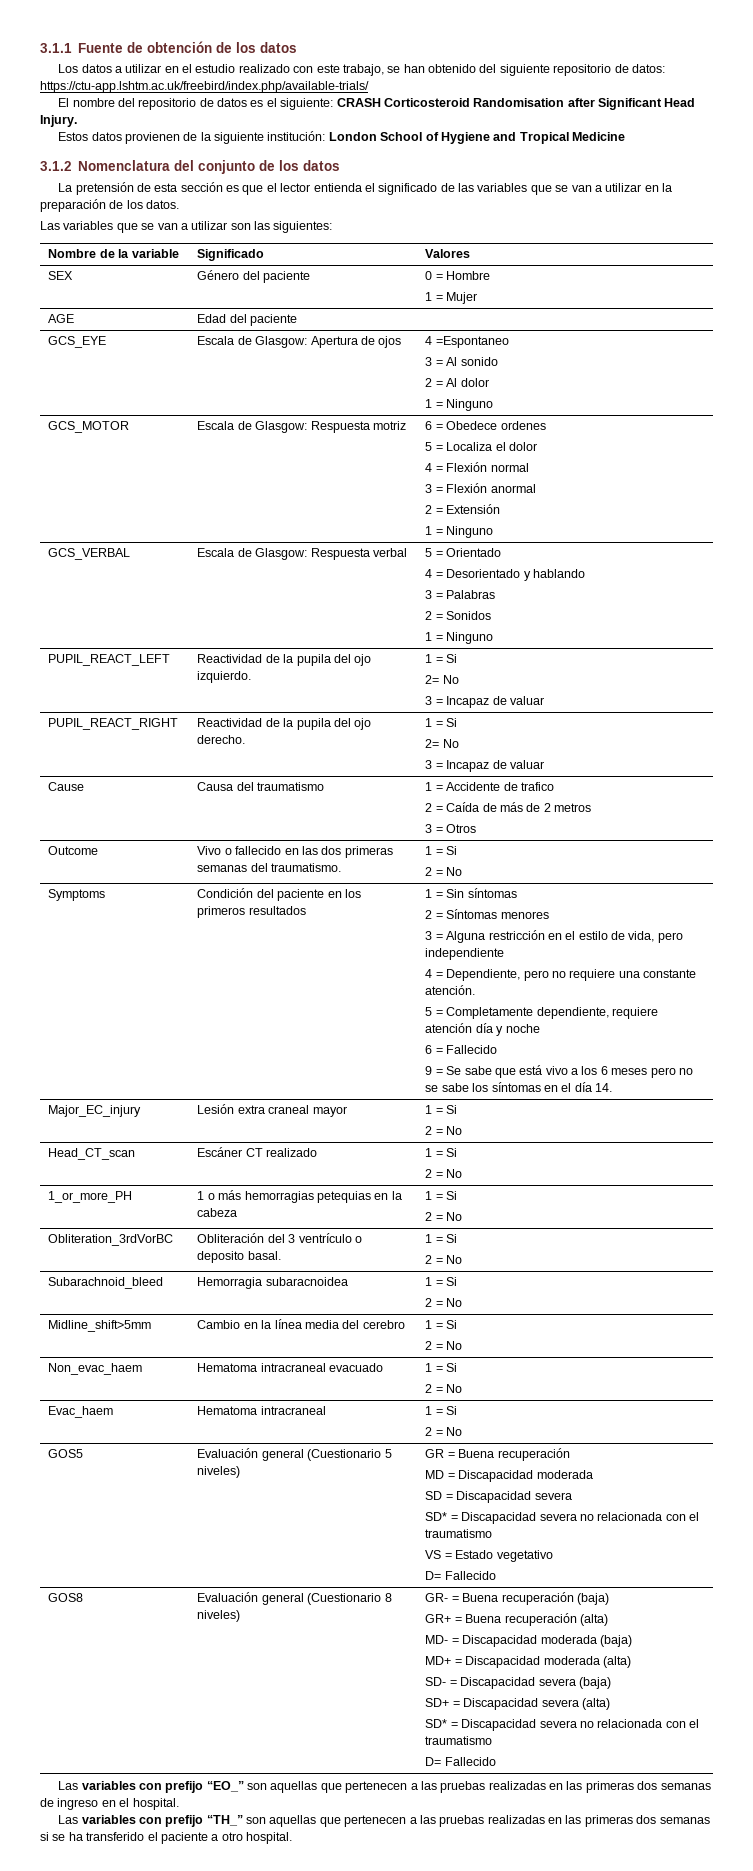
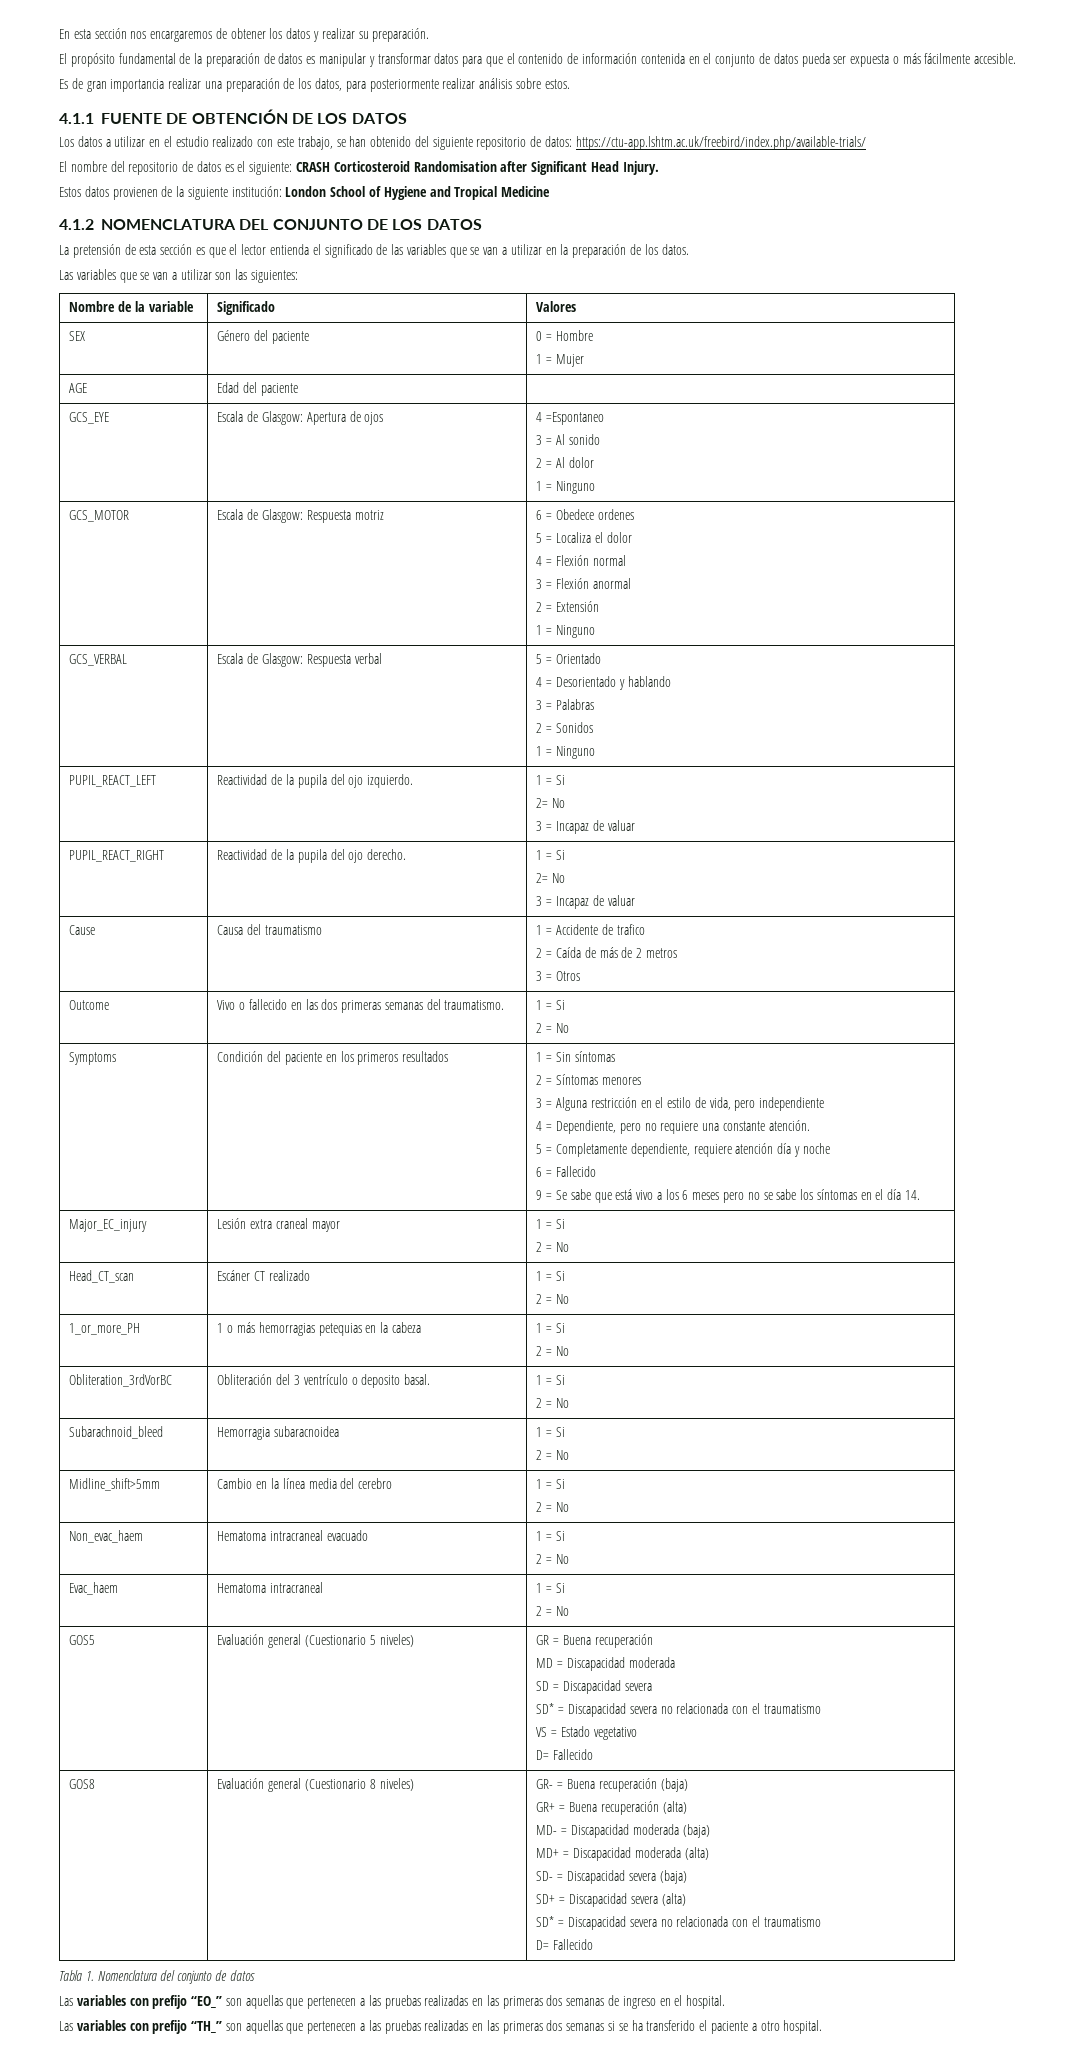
[40,41,298,53] 3.1.1 Fuente de obtención de los datos -> [59,28,430,42] [59,53,1017,67] [59,78,570,92] [59,109,407,124] En esta sección nos encargaremos de obtener los datos y realizar su preparación. // El propósito fundamental de la preparación de datos es manipular y transformar datos para que el contenido de información contenida en el conjunto de datos pueda ser expuesta o más fácilmente accesible. // Es de gran importancia realizar una preparación de los datos, para posteriormente realizar análisis sobre estos. // 4.1.1 FUENTE DE OBTENCIÓN DE LOS DATOS
[40,160,341,174] 3.1.2 Nomenclatura del conjunto de los datos -> [59,219,482,230] 4.1.2 NOMENCLATURA DEL CONJUNTO DE LOS DATOS
(496, 1761) none -> [59,1970,255,1984] // Tabla 1. Nomenclatura del conjunto de datos

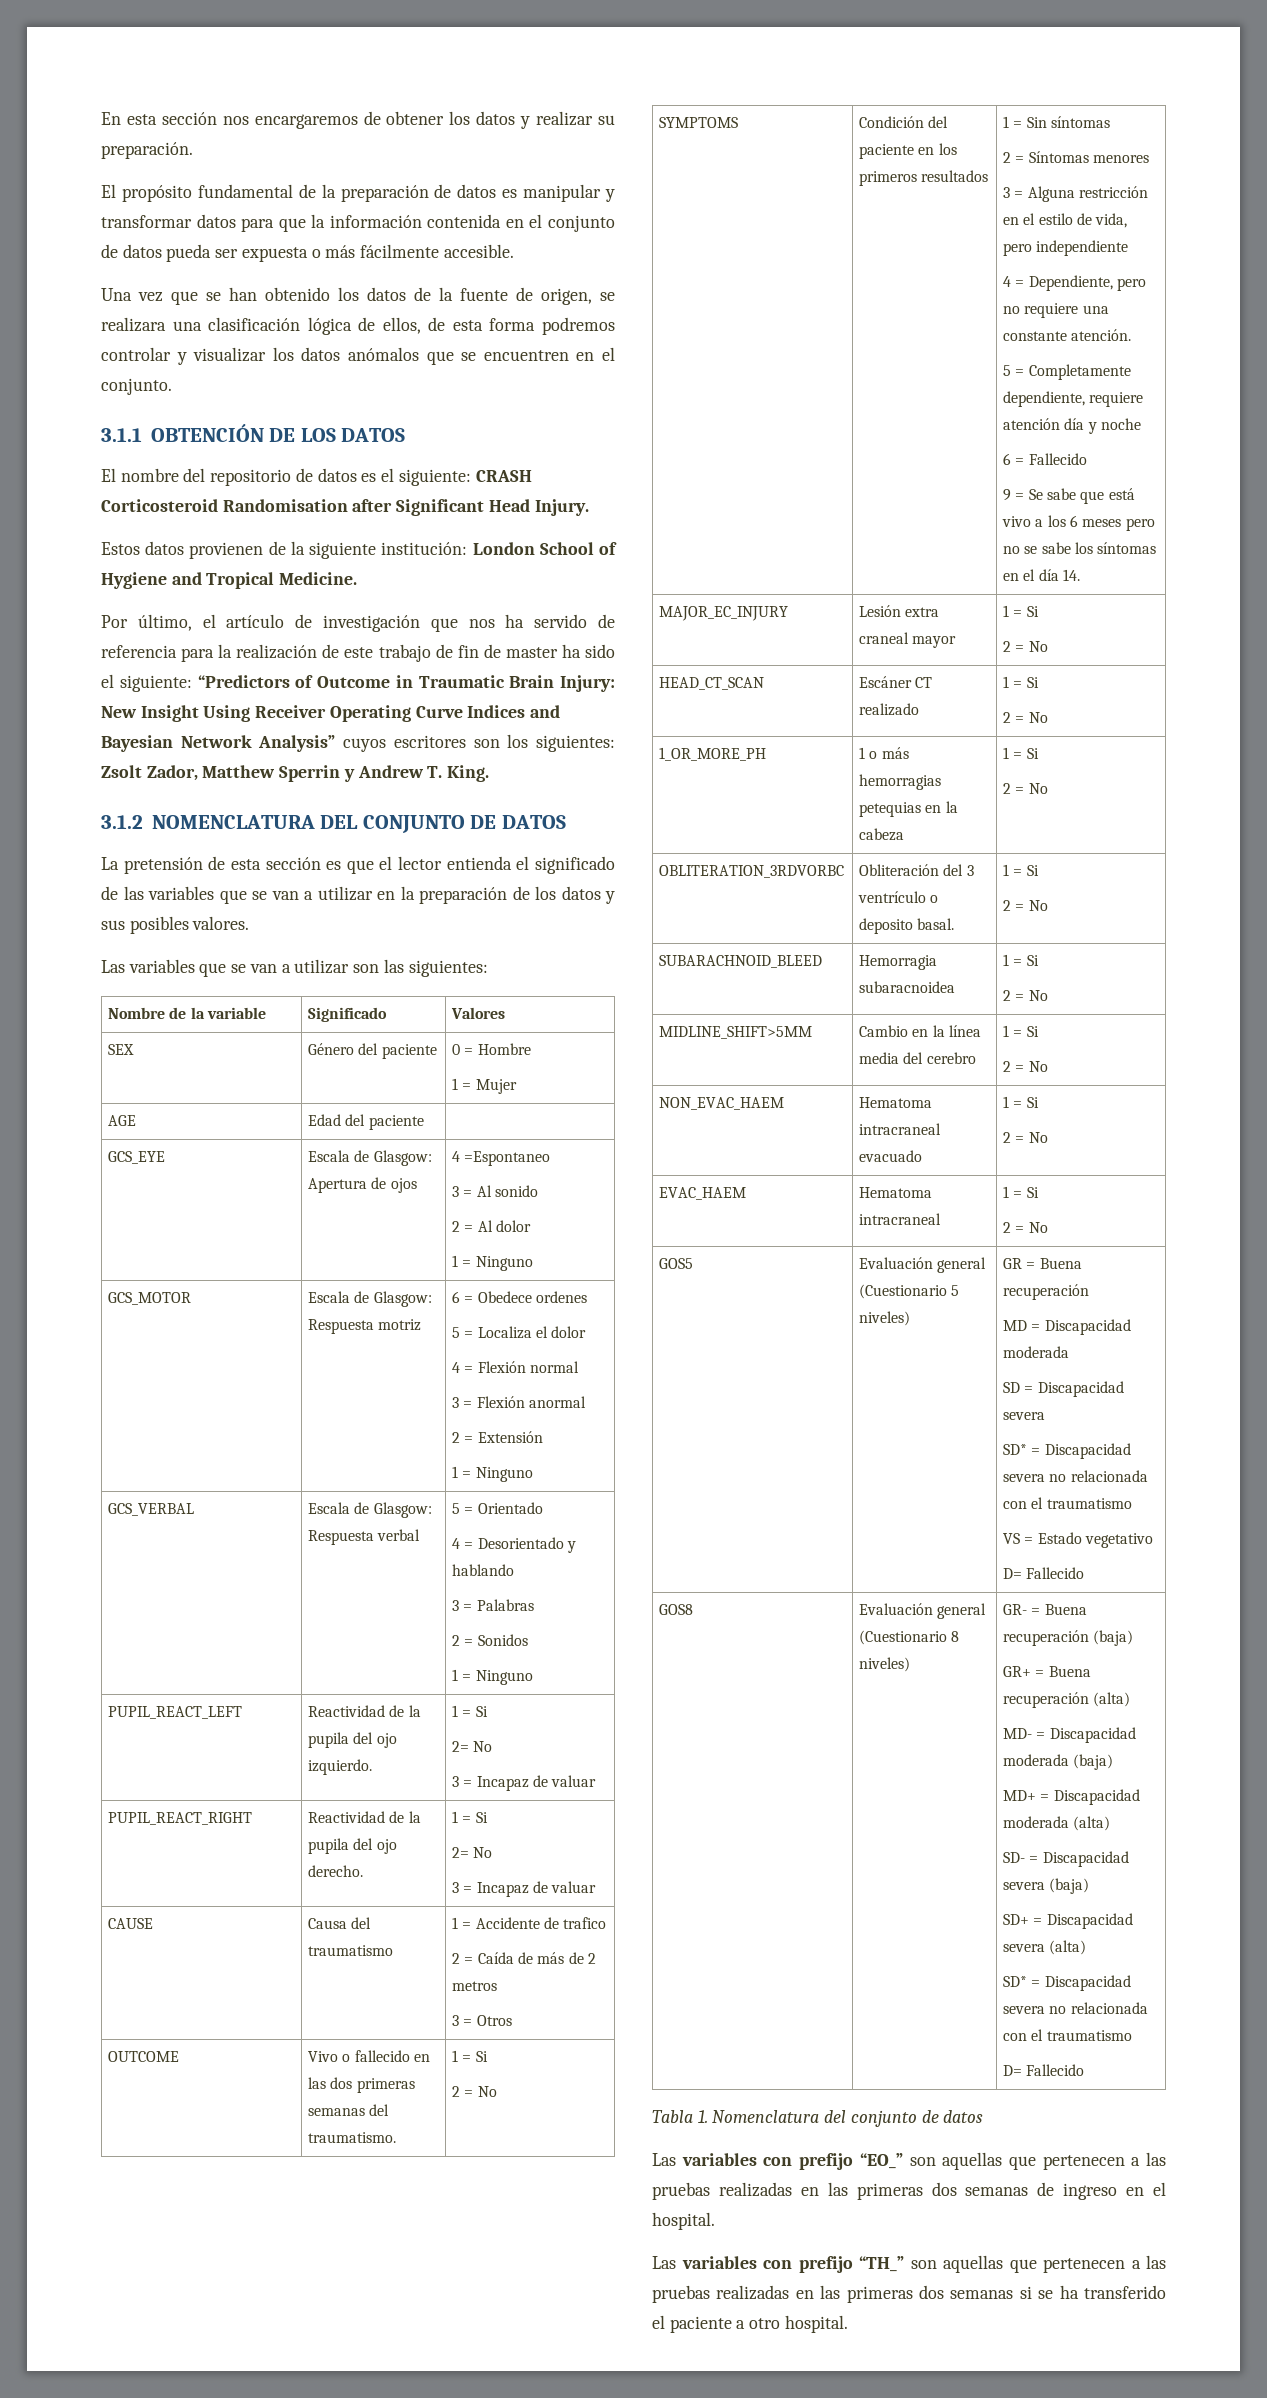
[506,53,579,64] el contenido de -> [311,214,326,228] la
[59,78,570,92] [59,109,407,124] [59,136,866,150] Es de gran importancia realizar una preparación de los datos, para posteriormente realizar análisis sobre estos. // 4.1.1 FUENTE DE OBTENCIÓN DE LOS DATOS // Los datos a utilizar en el estudio realizado con este trabajo, se han obtenido del siguiente repositorio de datos: https://ctu-app.lshtm.ac.uk/freebird/index.php/available-trials/ -> [101,287,615,305] [101,317,615,335] [101,347,616,365] [101,378,172,395] [101,424,406,442] Una vez que se han obtenido los datos de la fuente de origen, se realizara una clasificación lógica de ellos, de esta forma podremos controlar y visualizar los datos anómalos que se encuentren en el conjunto. // 3.1.1 OBTENCIÓN DE LOS DATOS
[501,186,551,197] [59,219,94,230] Medicine // 4.1.2 -> [279,572,358,585] [101,614,615,632] [101,644,615,662] [101,674,615,692] [101,705,561,722] [101,734,615,752] [101,765,490,782] [101,815,143,829] Medicine. // Por último, el artículo de investigación que nos ha servido de referencia para la realización de este trabajo de fin de master ha sido el siguiente: “Predictors of Outcome in Traumatic Brain Injury: New Insight Using Receiver Operating Curve Indices and Bayesian Network Analysis” cuyos escritores son los siguientes: Zsolt Zador, Matthew Sperrin y Andrew T. King. // 3.1.2
[392,219,423,230] LOS -> (497, 822) none
[661,244,689,255] datos. -> [561,886,615,904] [101,916,250,934] datos y sus posibles valores.
[69,925,96,935] Cause -> [108,1918,154,1929] CAUSE
[69,1000,110,1010] Outcome -> [108,2051,180,2062] OUTCOME
[69,1052,117,1065] Symptoms -> [659,117,739,128] SYMPTOMS
[69,1219,148,1232] Major_EC_injury -> [659,606,789,621] MAJOR_EC_INJURY
[69,1270,135,1283] Head_CT_scan -> [659,677,765,690] HEAD_CT_SCAN
[69,1323,141,1335] 1_or_more_PH -> [659,747,767,761] 1_OR_MORE_PH
[69,1374,173,1387] Obliteration_3rdVorBC -> [659,865,845,878] OBLITERATION_3RDVORBC
[69,1426,164,1439] Subarachnoid_bleed -> [659,955,823,968] SUBARACHNOID_BLEED
[69,1478,161,1491] Midline_shift>5mm -> [659,1026,813,1039] MIDLINE_SHIFT>5MM
[69,1530,144,1543] Non_evac_haem -> [659,1097,785,1110] NON_EVAC_HAEM
[69,1582,119,1595] Evac_haem -> [659,1187,747,1200] EVAC_HAEM

